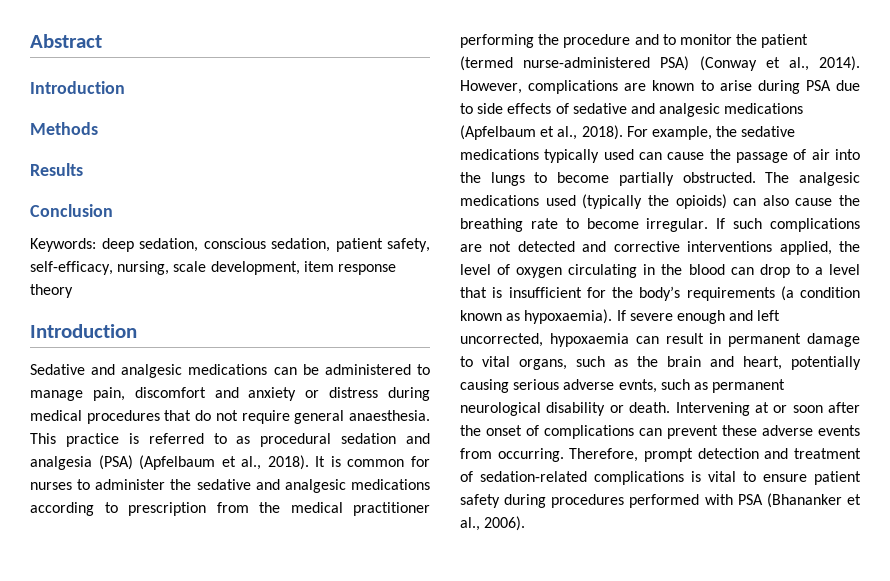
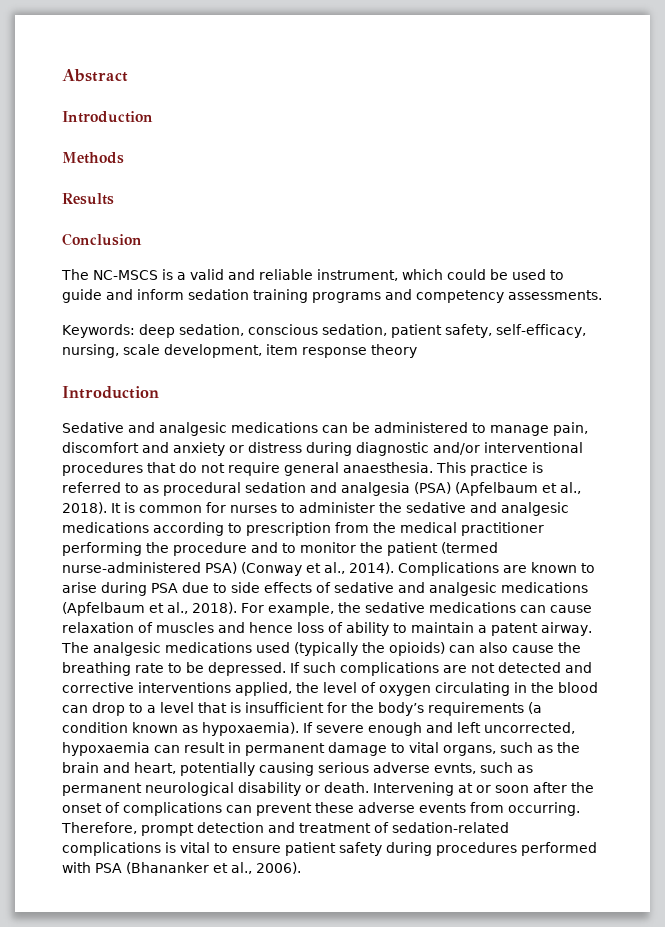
(113, 210) none -> [61,269,564,281] [62,289,602,303] // The NC-MSCS is a valid and reliable instrument, which could be used to guide and inform sedation training programs and competency assessments.
[30,410,82,421] medical -> [356,442,583,456] diagnostic and/or interventional
[460,80,619,94] However, complications -> [398,562,499,576] Complications
[544,149,860,163] [460,172,756,186] typically used can cause the passage of air into the lungs to become partially obstructed. -> [520,605,592,613] [62,622,592,636] can cause relaxation of muscles and hence loss of ability to maintain a patent airway.
[586,218,709,232] become irregular. -> [186,662,286,676] be depressed.

